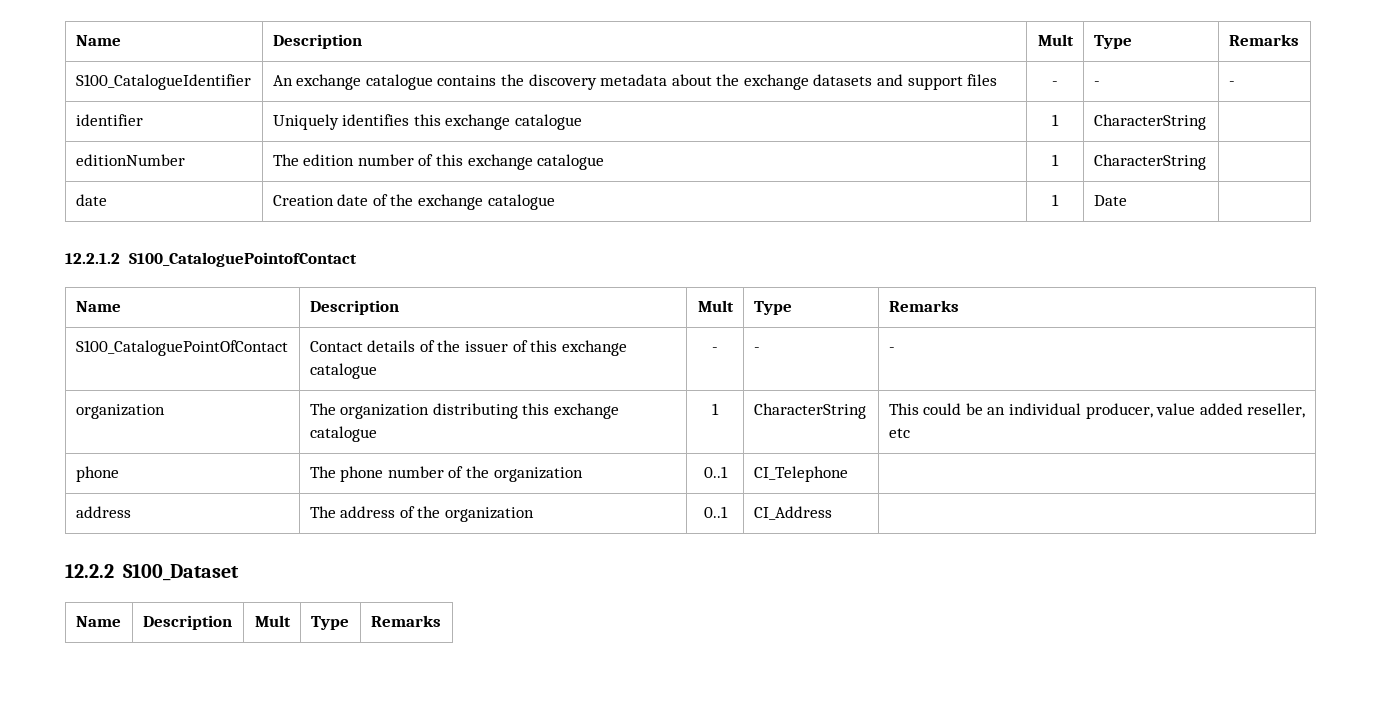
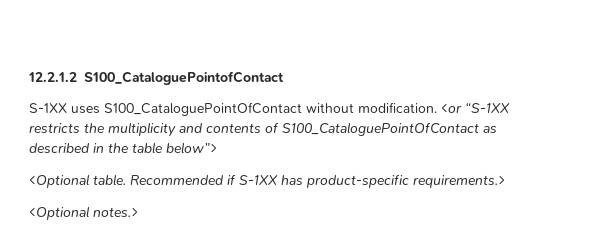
[75,35,121,46] [272,34,362,49] [1037,34,1074,46] [1093,35,1132,49] [1228,34,1299,46] [75,74,251,90] [272,74,998,90] [1052,81,1058,86] [1093,81,1100,86] [1228,81,1235,86] [75,114,143,126] [272,114,582,130] [1052,114,1059,126] [1093,114,1206,130] [75,154,185,166] [272,154,605,170] [1052,154,1059,166] [1093,154,1206,170] [75,194,107,206] [272,194,555,210] [1052,194,1059,206] [1093,195,1127,206] [65,252,357,267] [75,301,121,312] [309,300,399,315] [697,300,734,312] [753,301,792,315] [888,300,959,312] [75,340,288,356] [309,340,627,356] [309,363,377,379] [712,347,718,352] [753,347,760,352] [888,347,895,352] [75,404,165,419] [309,403,619,419] [309,426,377,442] [712,403,719,415] [753,403,866,419] [888,403,1306,419] [888,428,910,438] [75,466,119,482] [309,466,583,482] [703,466,728,478] [753,466,848,482] [75,506,131,518] [309,506,534,522] [703,506,728,518] [753,506,832,520] [65,564,239,581] [75,616,121,627] [142,615,232,630] [254,615,291,627] [310,616,349,630] [370,615,441,627] Name | Description | Mult | Type | Remarks // S100_CatalogueIdentifier | An exchange catalogue contains the discovery metadata about the exchange datasets and support files | - | - | - // identifier | Uniquely identifies this exchange catalogue | 1 | CharacterString | // editionNumber | The edition number of this exchange catalogue | 1 | CharacterString | // date | Creation date of the exchange catalogue | 1 | Date | // 12.2.1.2 S100_CataloguePointofContact // Name | Description | Mult | Type | Remarks // S100_CataloguePointOfContact | Contact details of the issuer of this exchange catalogue | - | - | - // organization | The organization distributing this exchange catalogue | 1 | CharacterString | This could be an individual producer, value added reseller, etc // phone | The phone number of the organization | 0..1 | CI_Telephone | // address | The address of the organization | 0..1 | CI_Address | // 12.2.2 S100_Dataset // Name | Description | Mult | Type | Remarks -> [28,71,284,85] [29,102,510,116] [29,122,497,137] [29,142,217,154] [29,174,505,188] [29,206,138,220] 12.2.1.2 S100_CataloguePointofContact // S-1XX uses S100_CataloguePointOfContact without modification. <or “S-1XX restricts the multiplicity and contents of S100_CataloguePointOfContact as described in the table below”> // <Optional table. Recommended if S-1XX has product-specific requirements.> // <Optional notes.>

